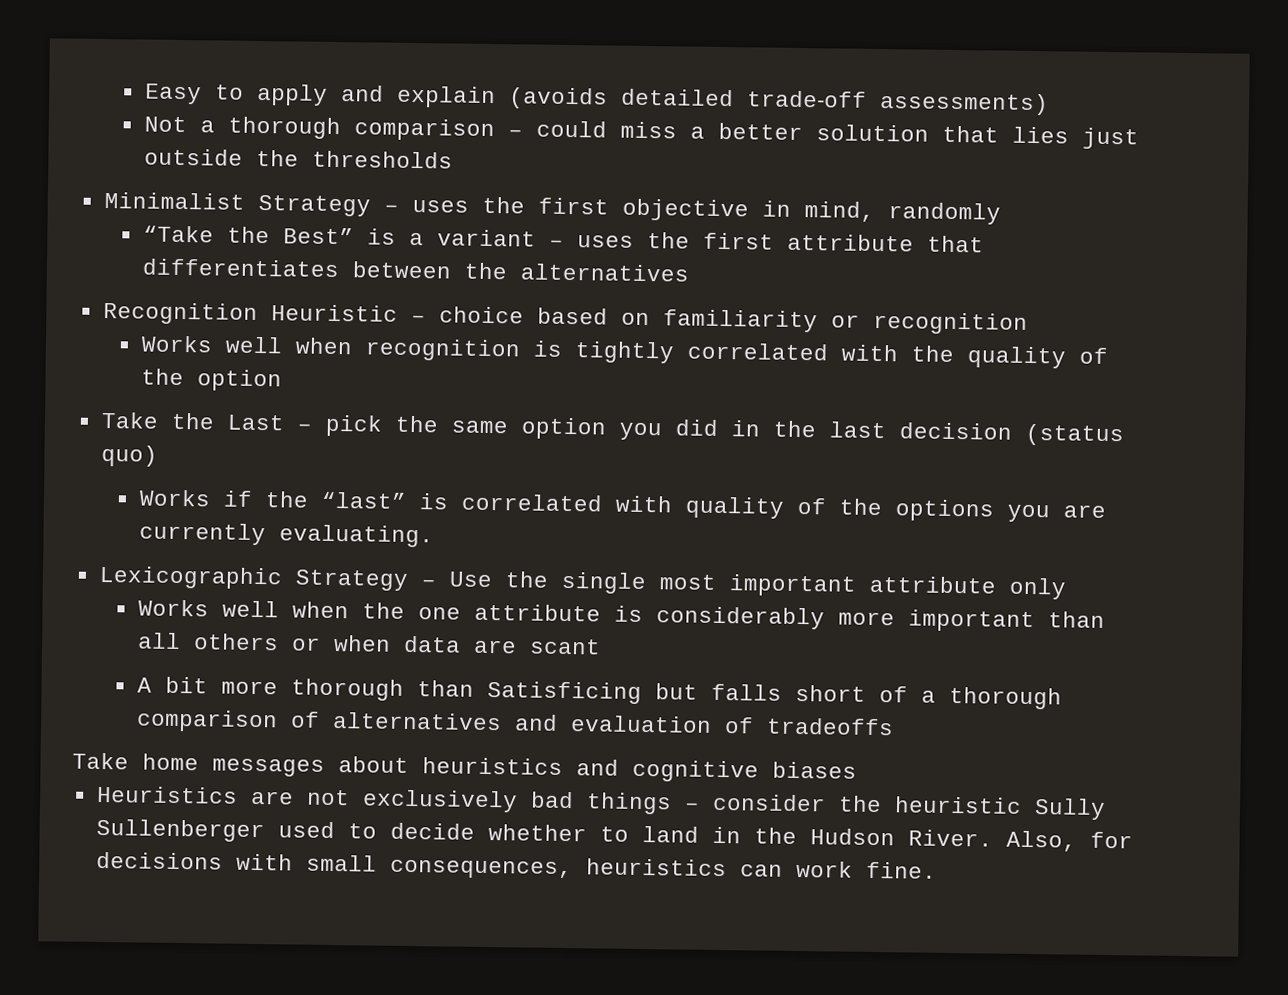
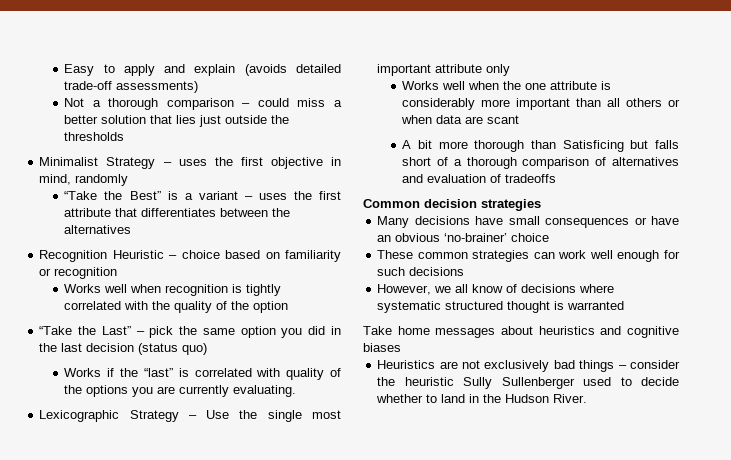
[100,411,285,431] Take the Last -> [39,326,131,335] “Take the Last”
(894, 726) none -> [363,199,541,211] [377,216,679,228] [377,233,550,242] [377,250,680,262] [377,267,465,276] [377,284,615,295] [377,301,625,313] // Common decision strategies // Many decisions have small consequences or have an obvious ‘no-brainer’ choice // These common strategies can work well enough for such decisions // However, we all know of decisions where systematic structured thought is warranted
[1005,830,1133,852] [95,851,937,880] Also, for decisions with small consequences, heuristics can work fine. -> (588, 398) none

